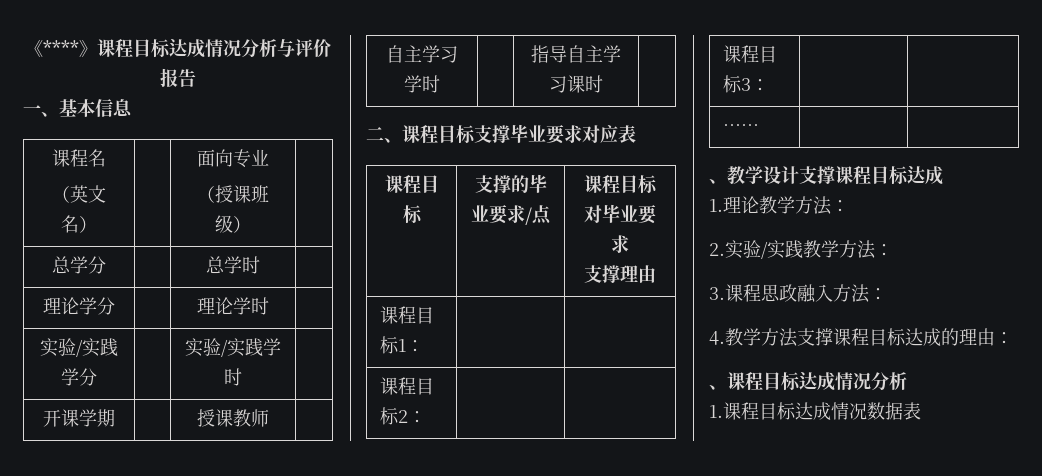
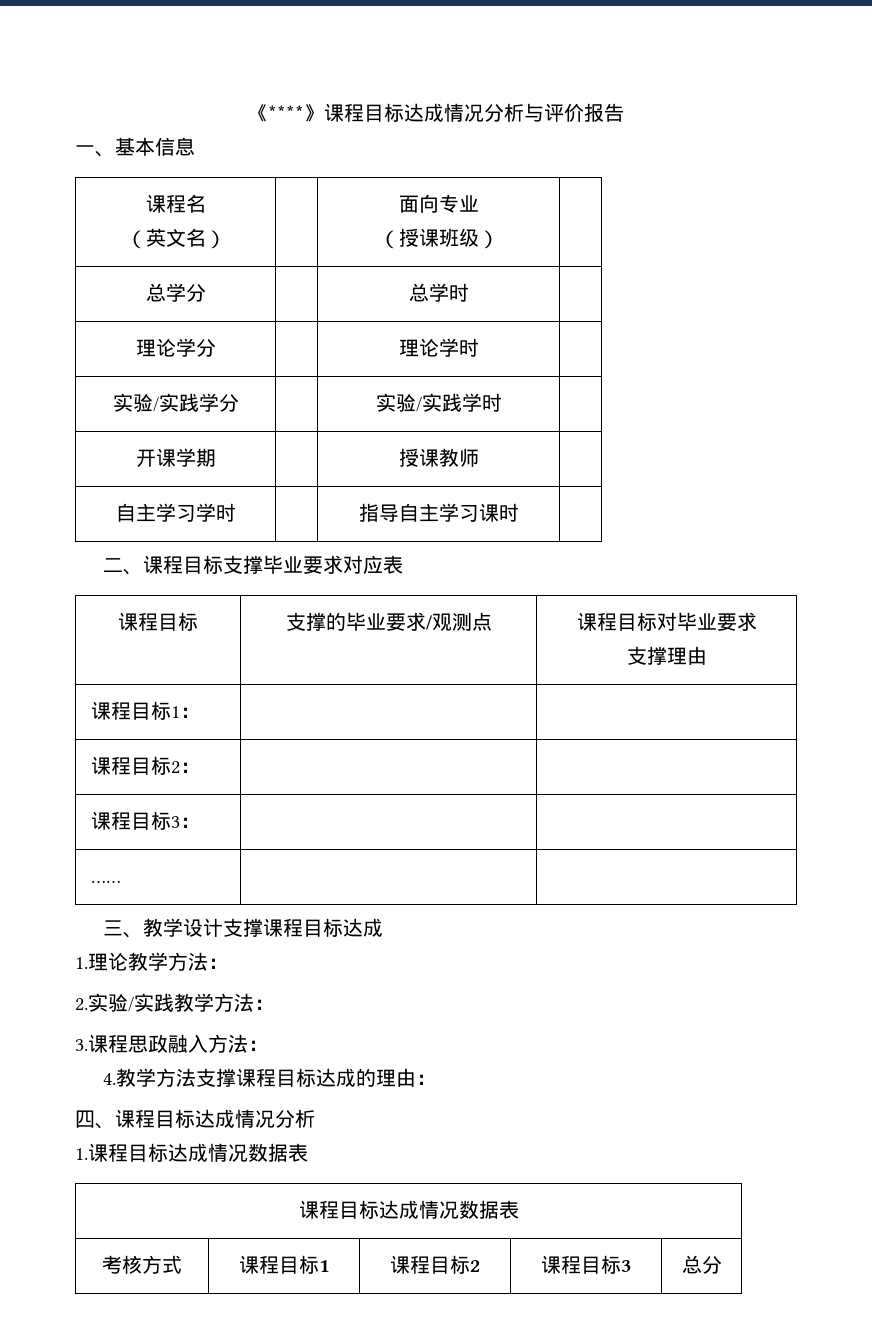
(532, 216) none -> [431,612,472,631] 观测
(759, 128) none -> [102,920,123,936] 三
(1013, 338) none -> [75,1110,95,1128] 四
(921, 411) none -> [298,1200,519,1219] [102,1255,182,1274] [239,1255,329,1274] [390,1255,480,1274] [541,1255,631,1274] [681,1255,722,1274] // 课程目标达成情况数据表 // 考核方式 | 课程目标1 | 课程目标2 | 课程目标3 | 总分

